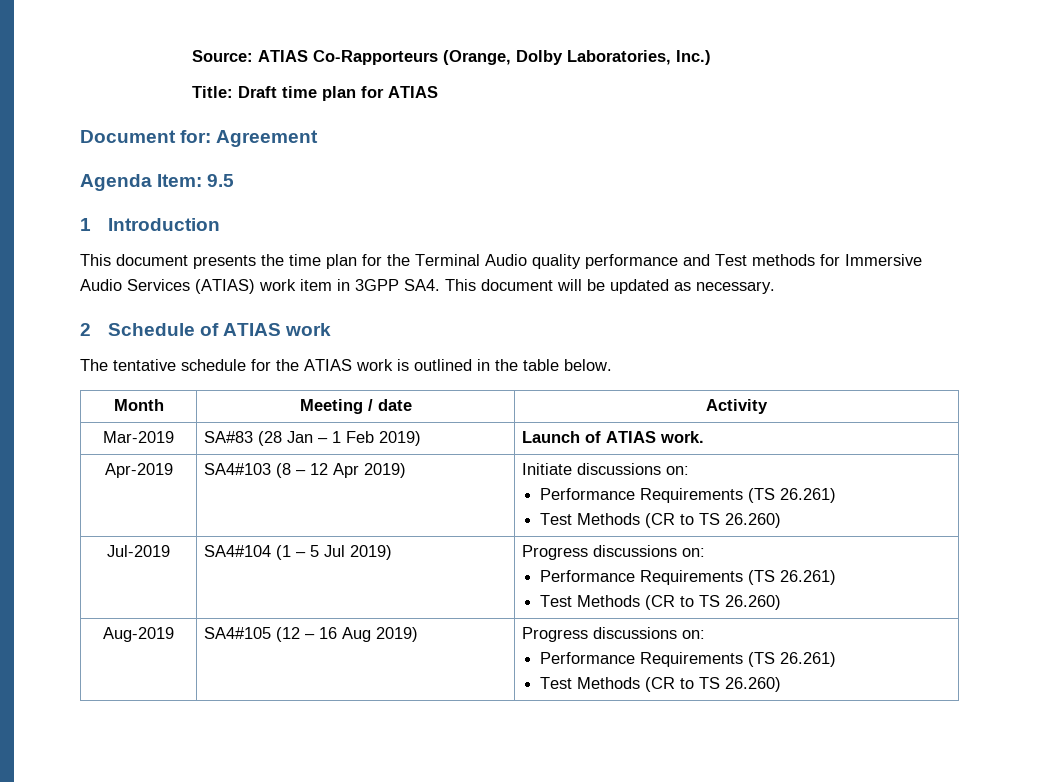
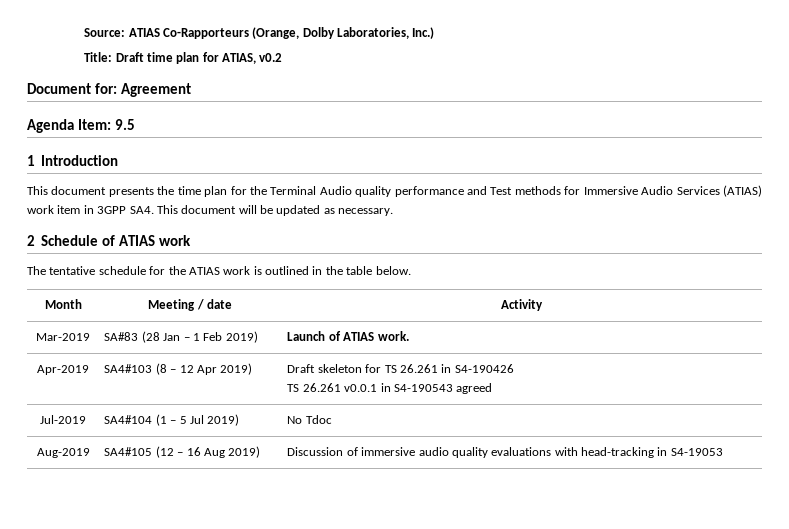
[388,86,439,98] ATIAS -> [222,53,283,64] ATIAS, v0.2
[521,463,689,475] [540,488,837,503] [540,513,782,528] Initiate discussions on: // Performance Requirements (TS 26.261) // Test Methods (CR to TS 26.260) -> [287,364,514,373] [287,383,493,394] Draft skeleton for TS 26.261 in S4-190426 // TS 26.261 v0.0.1 in S4-190543 agreed
[521,545,705,560] [540,570,837,585] [540,595,782,610] Progress discussions on: // Performance Requirements (TS 26.261) // Test Methods (CR to TS 26.260) -> [287,415,332,424] No Tdoc
[521,627,705,642] [540,652,837,667] [540,677,782,692] Progress discussions on: // Performance Requirements (TS 26.261) // Test Methods (CR to TS 26.260) -> [287,447,723,458] Discussion of immersive audio quality evaluations with head-tracking in S4-19053

